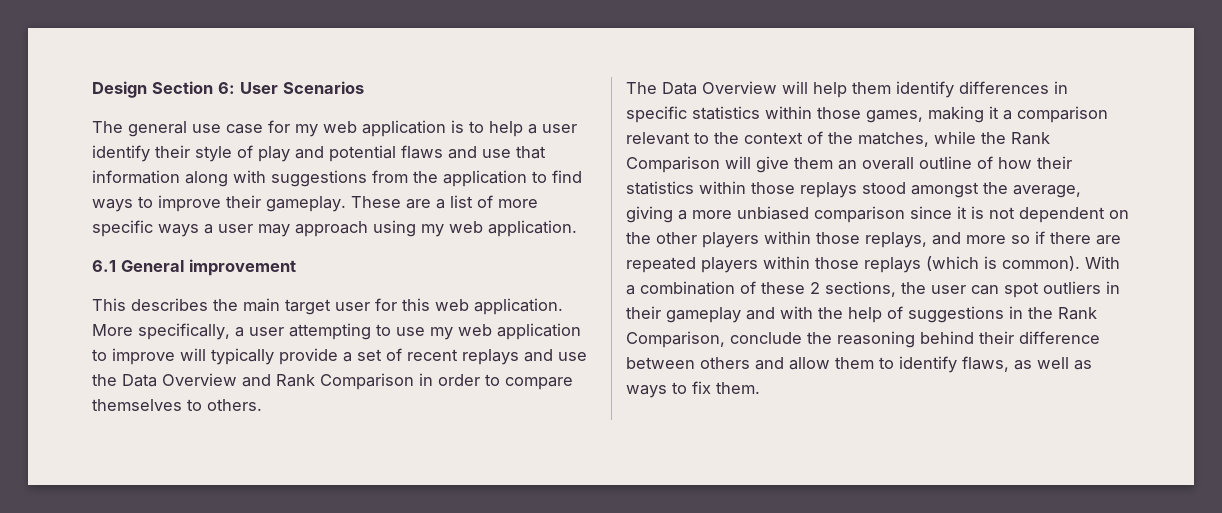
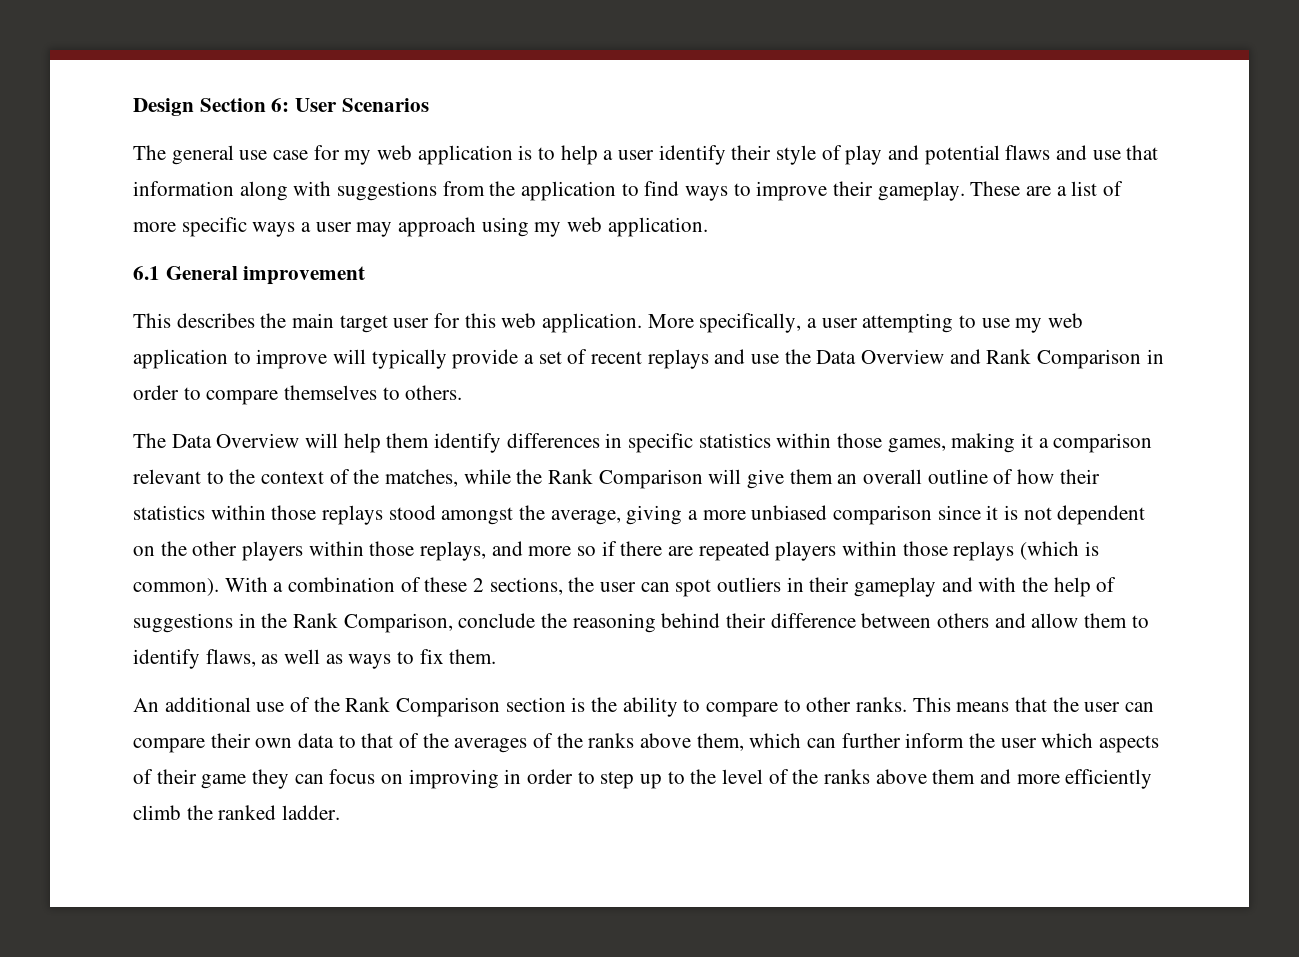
(760, 388) none -> [133,697,1155,717] [133,733,1160,753] [133,769,1153,789] [133,805,341,820] // An additional use of the Rank Comparison section is the ability to compare to other ranks. This means that the user can compare their own data to that of the averages of the ranks above them, which can further inform the user which aspects of their game they can focus on improving in order to step up to the level of the ranks above them and more efficiently climb the ranked ladder.

